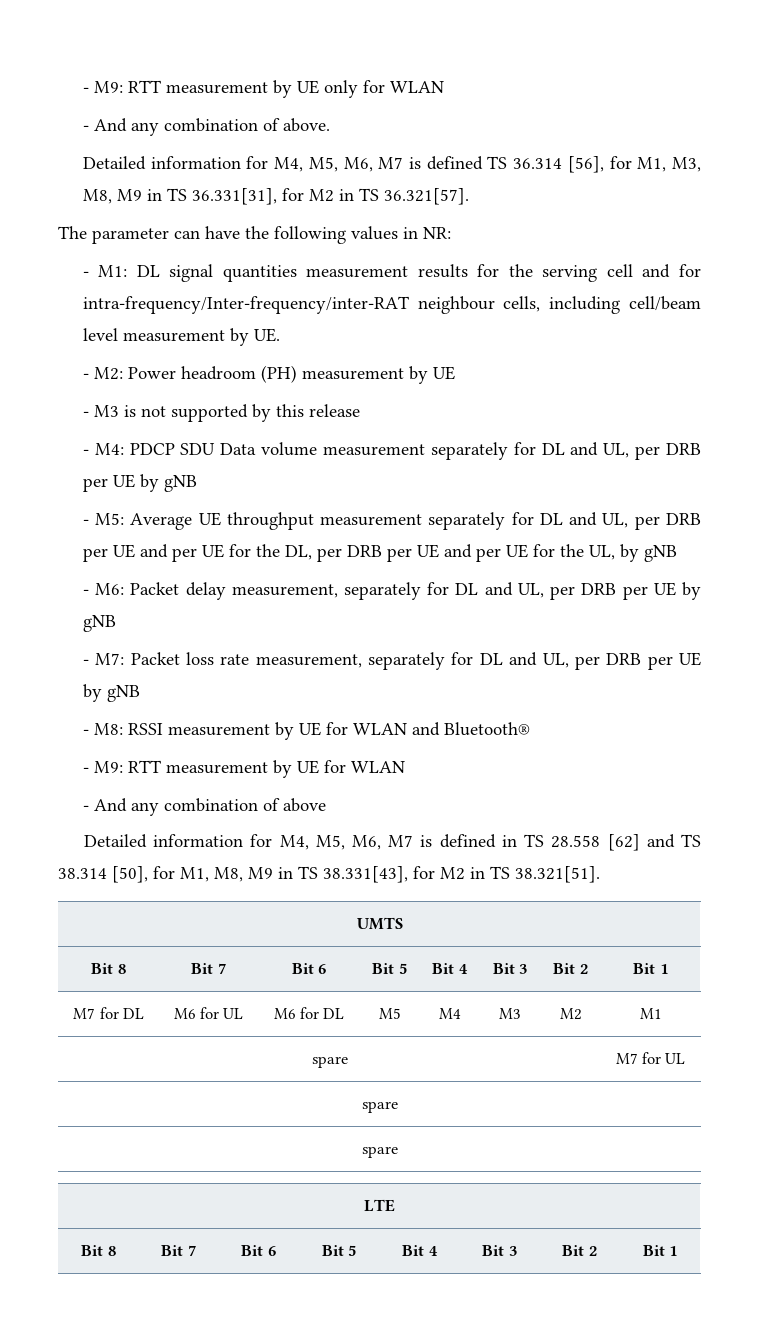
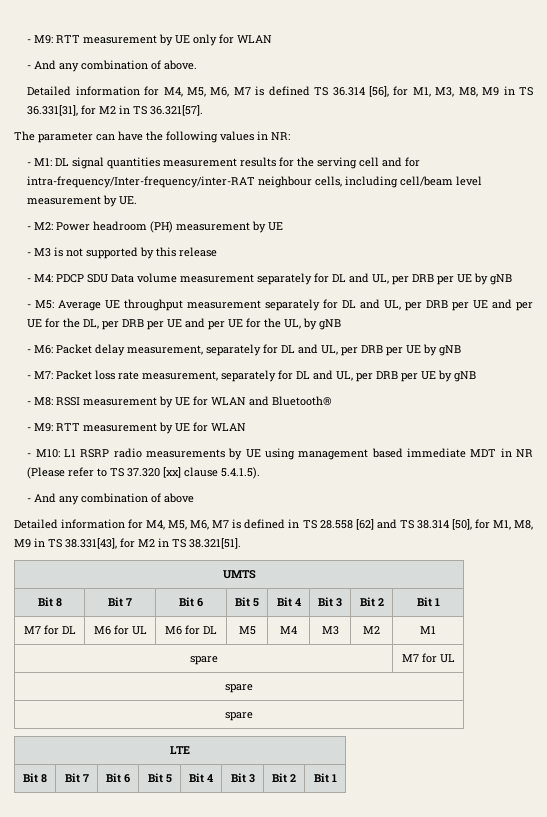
(405, 767) none -> [27,448,533,460] [27,467,261,479] // - M10: L1 RSRP radio measurements by UE using management based immediate MDT in NR (Please refer to TS 37.320 [xx] clause 5.4.1.5).

